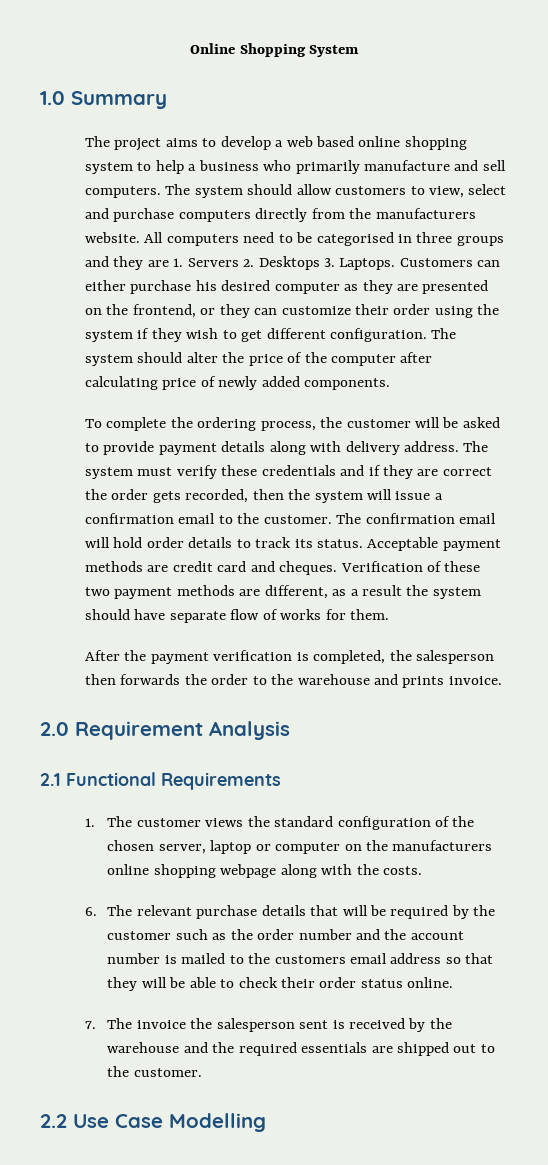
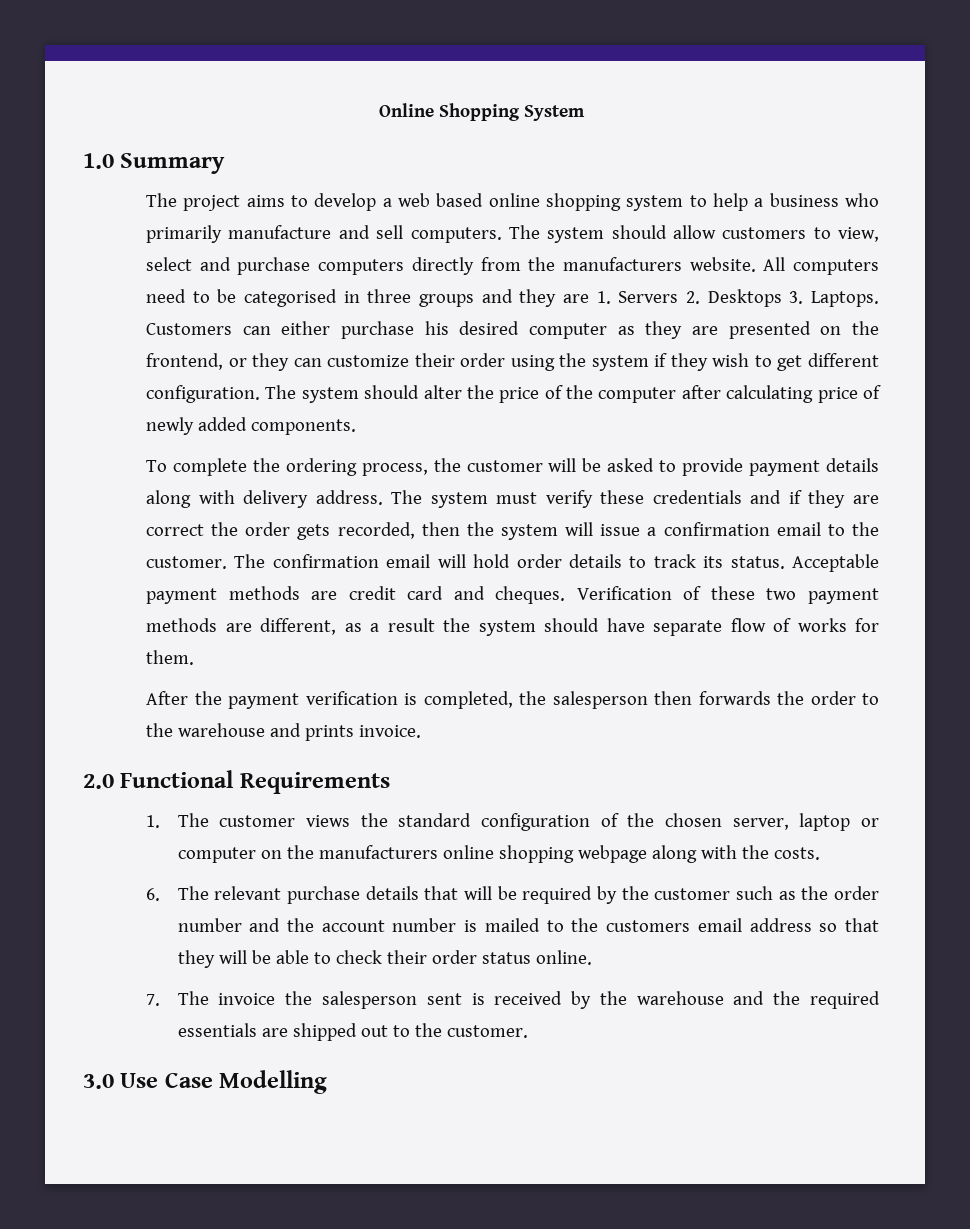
[75,721,290,740] [40,773,61,786] Requirement Analysis // 2.1 -> (114, 781) none
[40,1114,67,1128] 2.2 -> [83,1074,114,1089] 3.0

